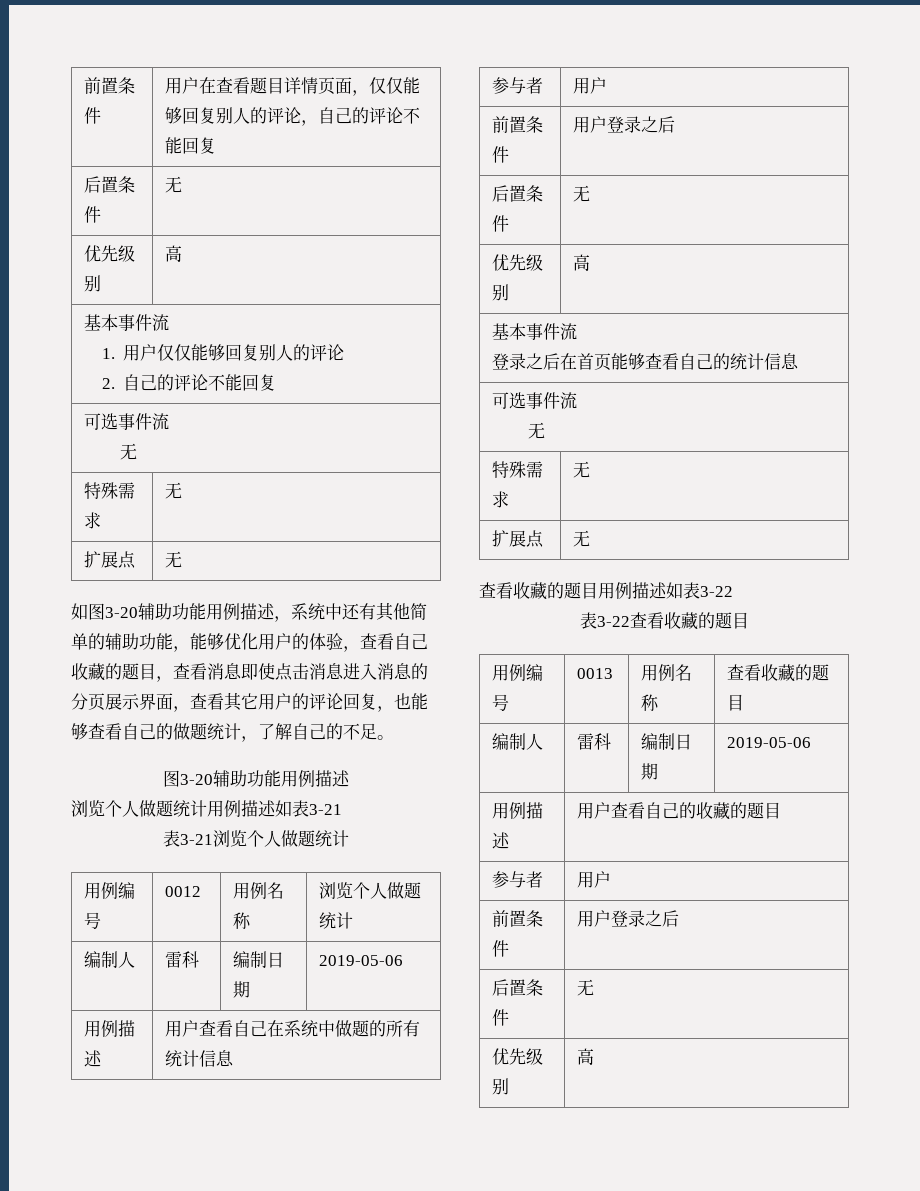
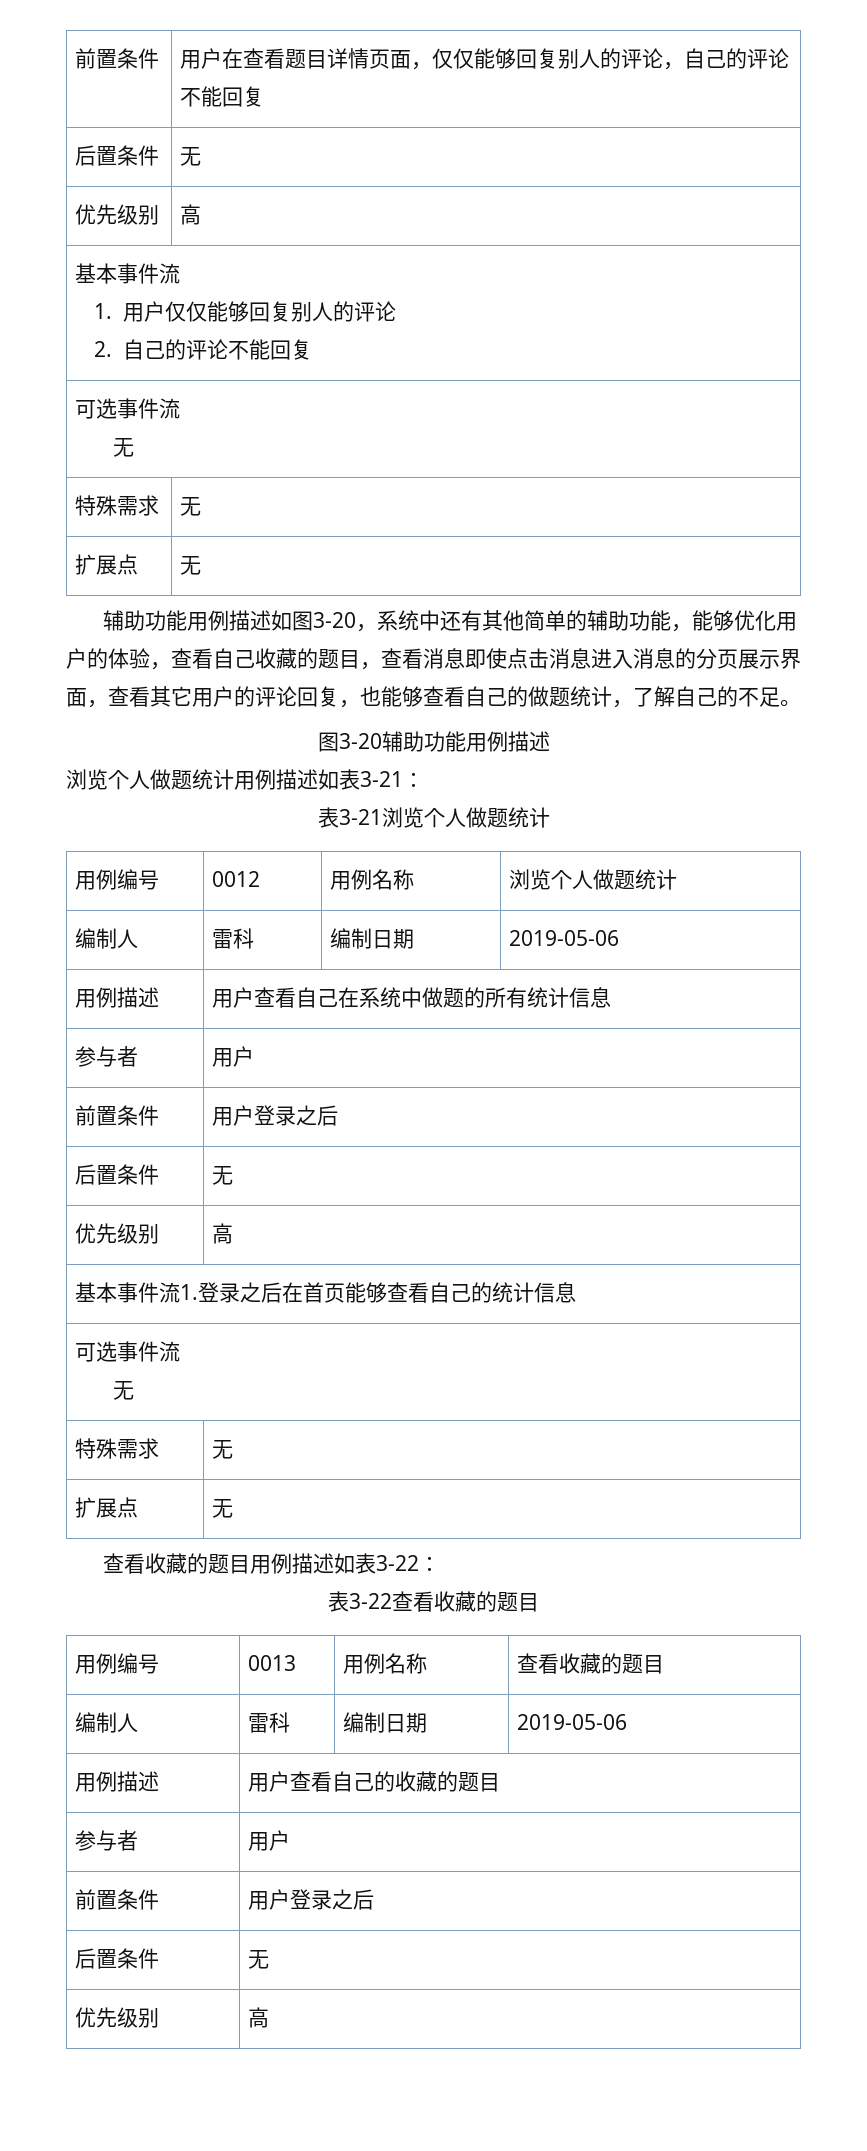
[71,603,275,620] 如图3-20辅助功能用例描述 -> [103,610,357,631] 辅助功能用例描述如图3-20
(342, 809) none -> [403,772,424,787] ：
(577, 331) // -> [180,1284,199,1300] 1.
(733, 591) none -> [419,1556,441,1571] ：

